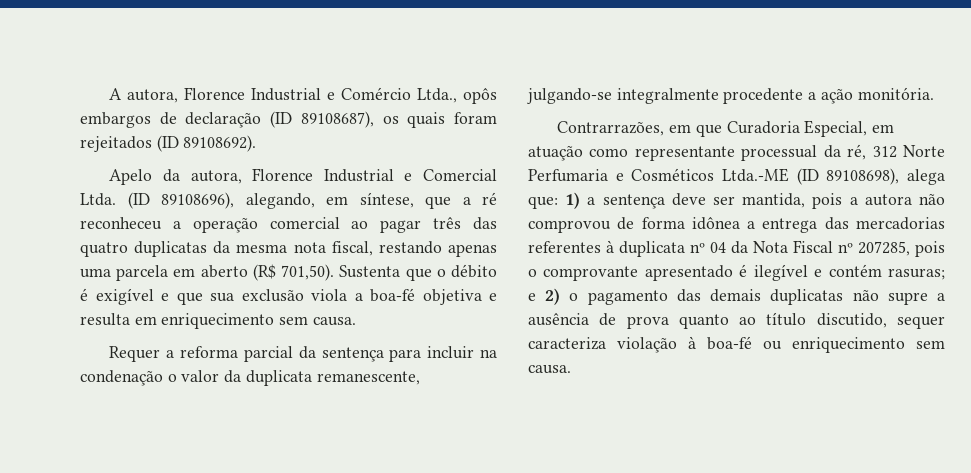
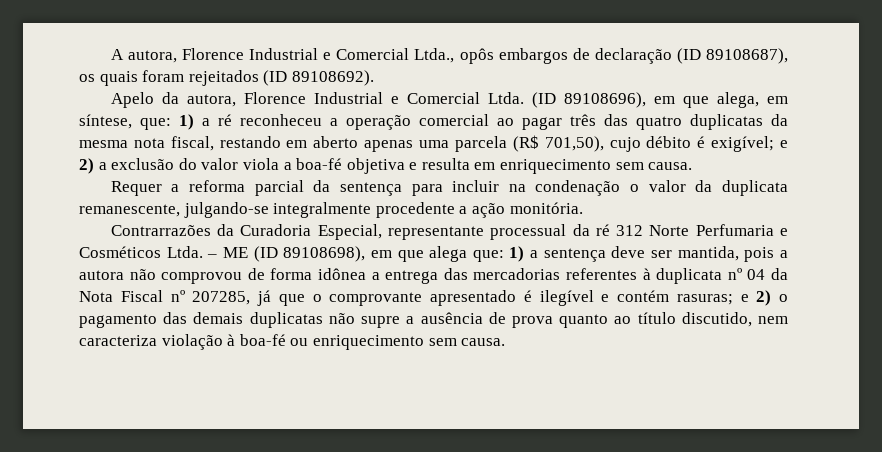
[341,87,412,100] Comércio -> [336,48,410,60] Comercial
[245,192,451,209] alegando, em síntese, que -> [653,92,788,108] [79,114,194,130] em que alega, em síntese, que: 1)
(442, 247) none -> [286,136,359,148] em aberto
[173,264,498,281] [80,288,304,305] em aberto (R$ 701,50). Sustenta que o débito é exigível e que sua exclusão -> [512,135,789,152] [79,158,239,174] (R$ 701,50), cujo débito é exigível; e 2) a exclusão do valor
[557,120,895,137] [528,146,629,161] Contrarrazões, em que Curadoria Especial, em atuação como -> [110,224,382,240] Contrarrazões da Curadoria Especial,
[847,144,867,160] ré, -> [595,224,610,236] ré
[722,168,900,185] Ltda.-ME (ID 89108698), -> [166,246,424,262] Ltda. – ME (ID 89108698), em que
[915,241,945,257] pois -> [257,290,305,306] já que
[897,316,945,329] sequer -> [757,316,788,324] nem

